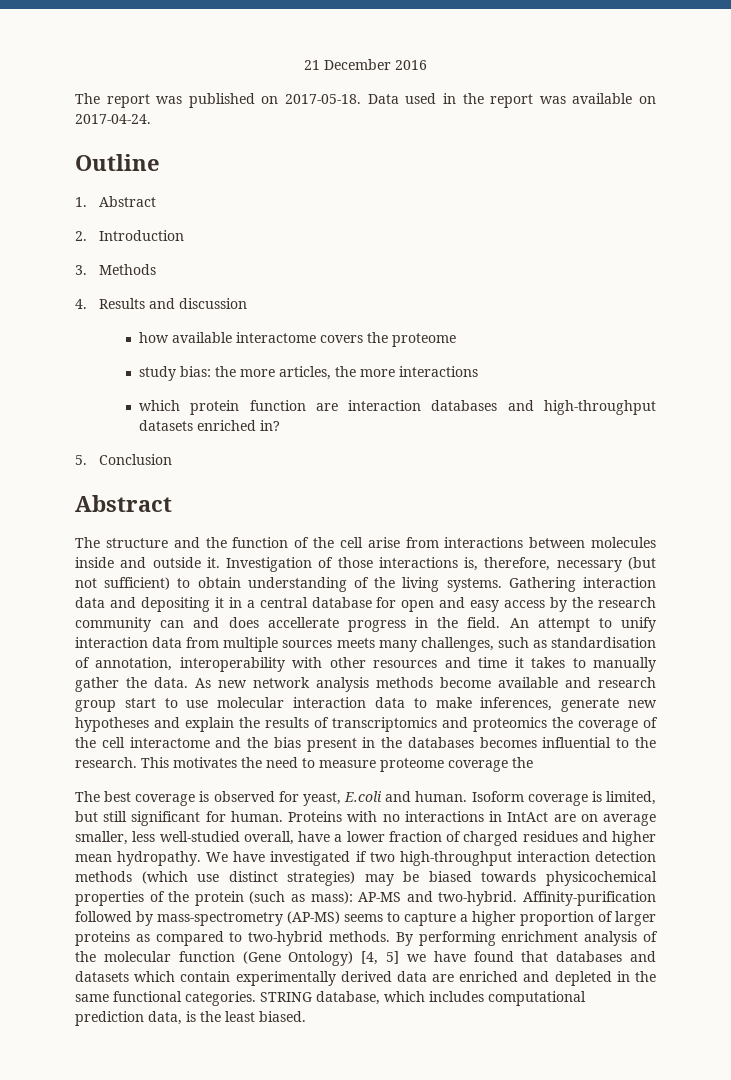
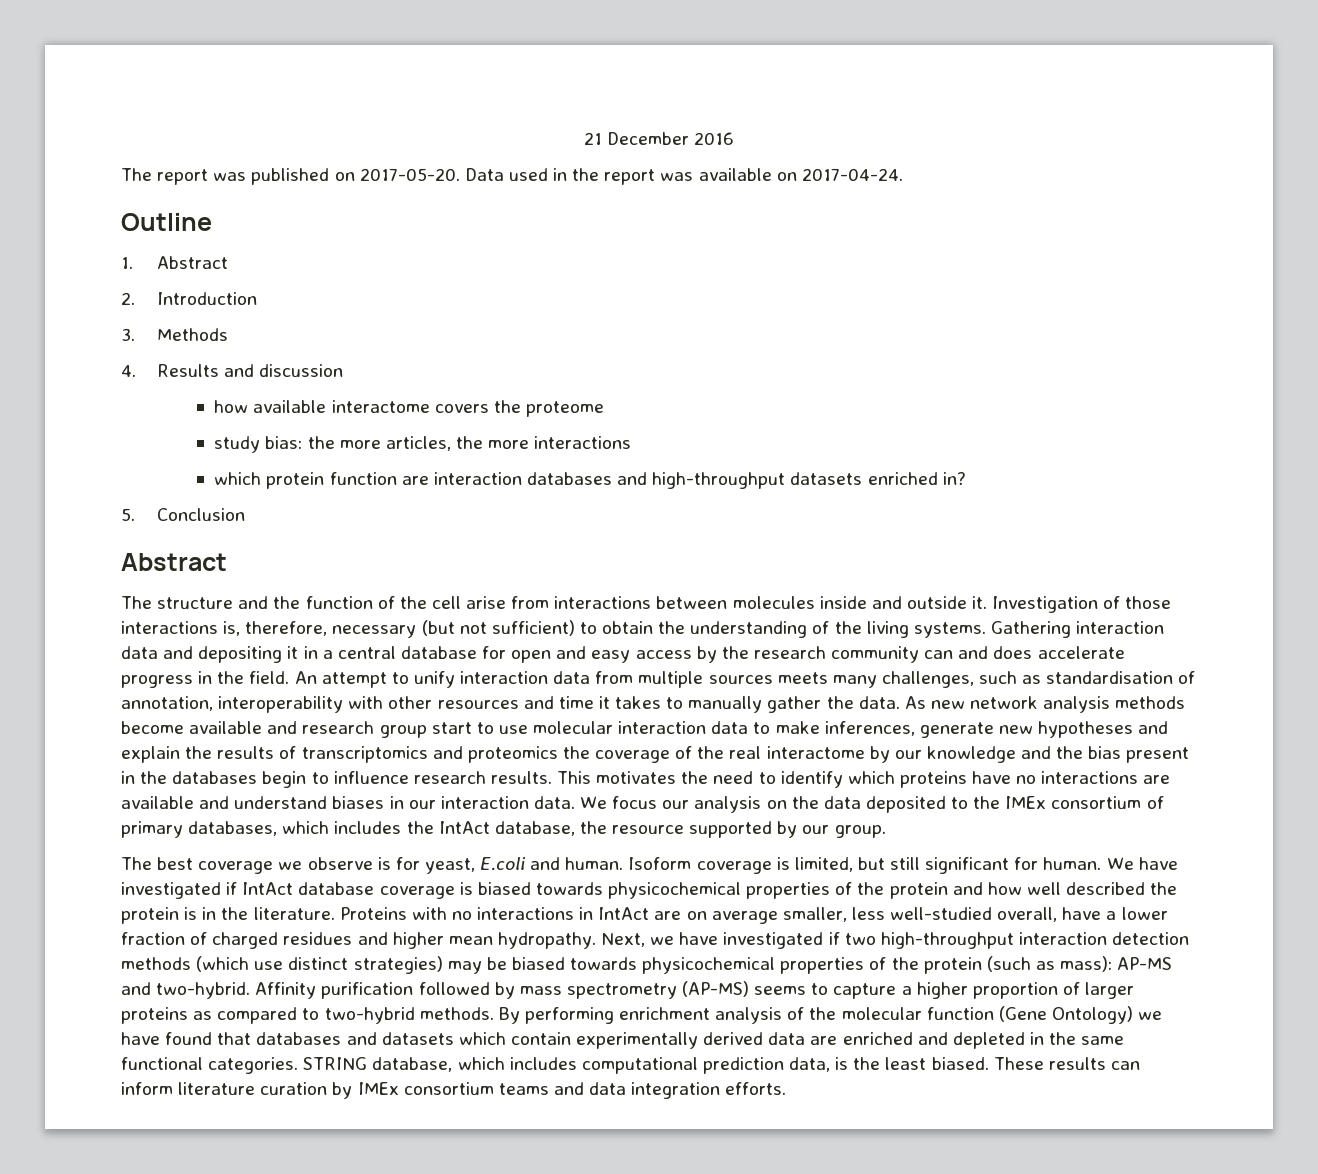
[285,94,362,104] 2017-05-18. -> [359,168,460,181] 2017-05-20.
(241, 582) none -> [658,621,686,634] the
[267,617,339,628] accellerate -> [1037,646,1125,659] accelerate
[101,737,210,748] cell interactome -> [729,746,1016,763] real interactome by our knowledge
[479,737,656,748] [75,757,137,768] becomes influential to the research. -> [262,771,552,788] begin to influence research results.
[319,757,533,772] measure proteome coverage the -> [780,771,1171,788] [121,796,1164,813] [121,821,886,838] identify which proteins have no interactions are available and understand biases in our interaction data. We focus our analysis on the data deposited to the IMEx consortium of primary databases, which includes the IntAct database, the resource supported by our group.
[199,791,275,802] is observed -> [278,857,391,870] we observe is
(283, 816) none -> [1106,857,1178,870] [121,882,1178,899] [121,907,335,924] We have investigated if IntAct database coverage is biased towards physicochemical properties of the protein and how well described the protein is in the literature.
[206,852,229,862] We -> [601,933,675,947] Next, we
[523,891,656,906] [75,911,283,926] Affinity-purification followed by mass-spectrometry -> [255,982,677,999] Affinity purification followed by mass spectrometry
[361,951,399,965] [4, 5] -> (1133, 1015) none
(306, 1016) none -> [993,1057,1140,1070] [121,1082,787,1099] These results can inform literature curation by IMEx consortium teams and data integration efforts.

